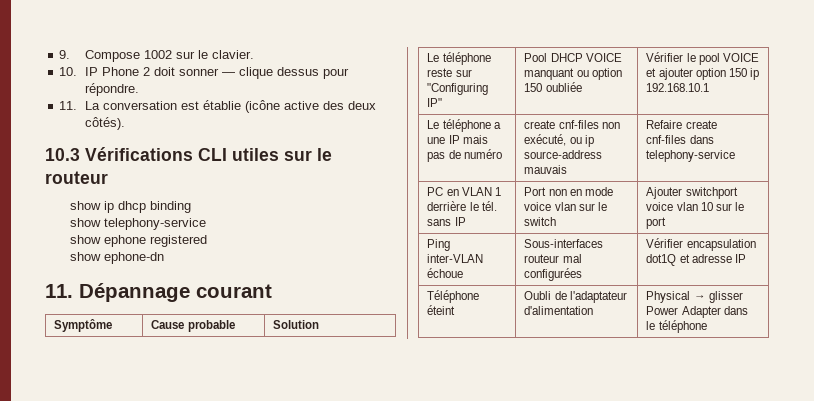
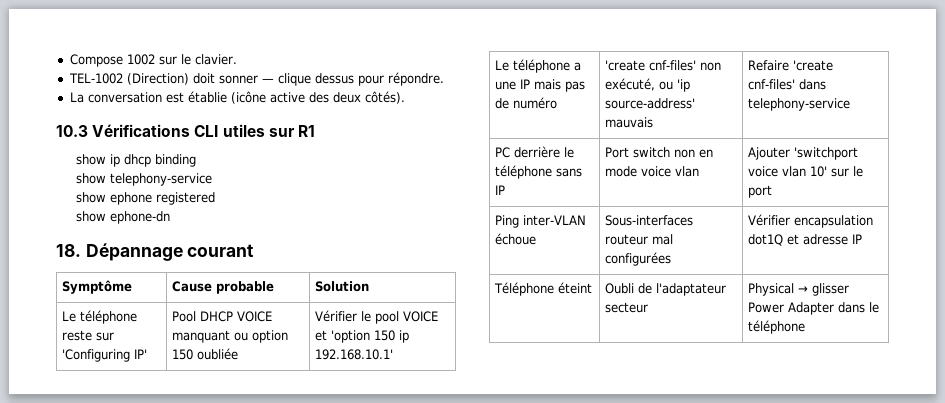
[59,50,71,59] 9. -> (69, 60) none
[59,67,150,76] 10. IP Phone 2 -> [68,73,189,85] TEL-1002 (Direction)
[59,101,78,110] 11. -> (444, 79) none
[317,148,332,161] [45,171,108,184] le routeur -> [297,125,315,137] R1
[45,284,73,298] 11. -> [56,244,81,257] 18.
[427,83,489,95] [427,98,443,107] "Configuring IP" -> [61,349,147,362] 'Configuring IP'
[658,68,726,80] ajouter option -> [330,330,370,343] 'option
[646,83,710,92] 192.168.10.1 -> [314,349,393,360] 192.168.10.1'
[524,120,599,129] create cnf-files -> [604,60,696,71] 'create cnf-files'
[584,135,594,147] [524,150,603,159] ip source-address -> [676,79,690,92] [604,98,695,109] 'ip source-address'
[685,120,717,129] [646,135,687,144] create cnf-files -> [792,60,833,71] [747,79,795,90] 'create cnf-files'
[446,187,501,196] en VLAN 1 -> (510, 152) none
[481,201,497,211] tél. -> [494,165,552,179] téléphone
(547, 191) none -> [632,147,670,158] switch
[578,202,607,211] [524,217,557,226] sur le switch -> (699, 171) none
[685,187,738,199] [646,202,713,211] switchport voice vlan 10 -> [793,147,858,160] [747,166,827,177] 'switchport voice vlan 10'
[524,306,594,315] d'alimentation -> [604,302,648,313] secteur

